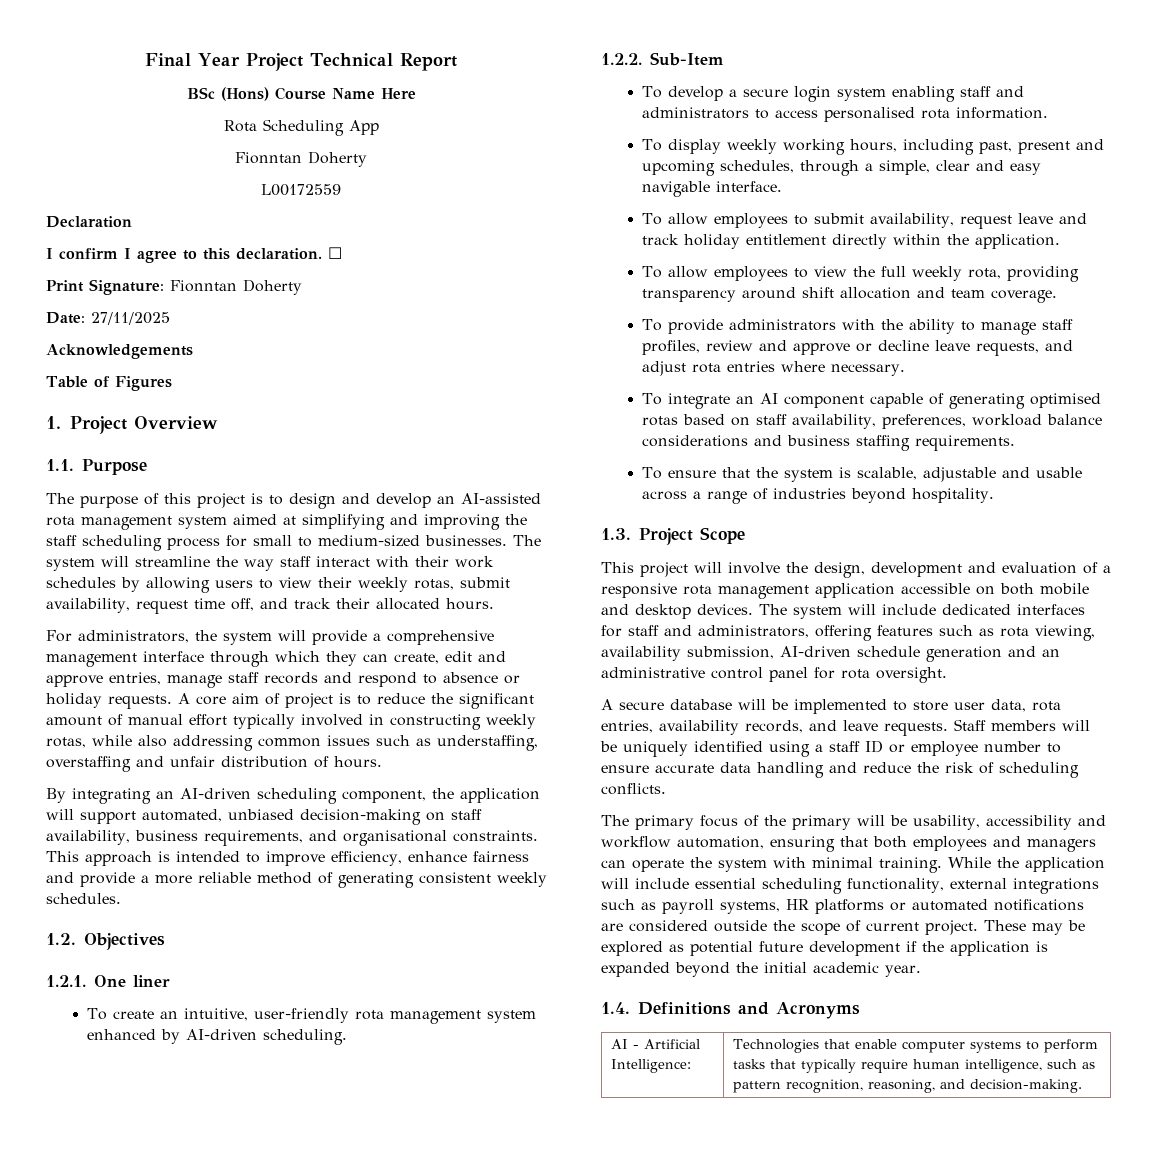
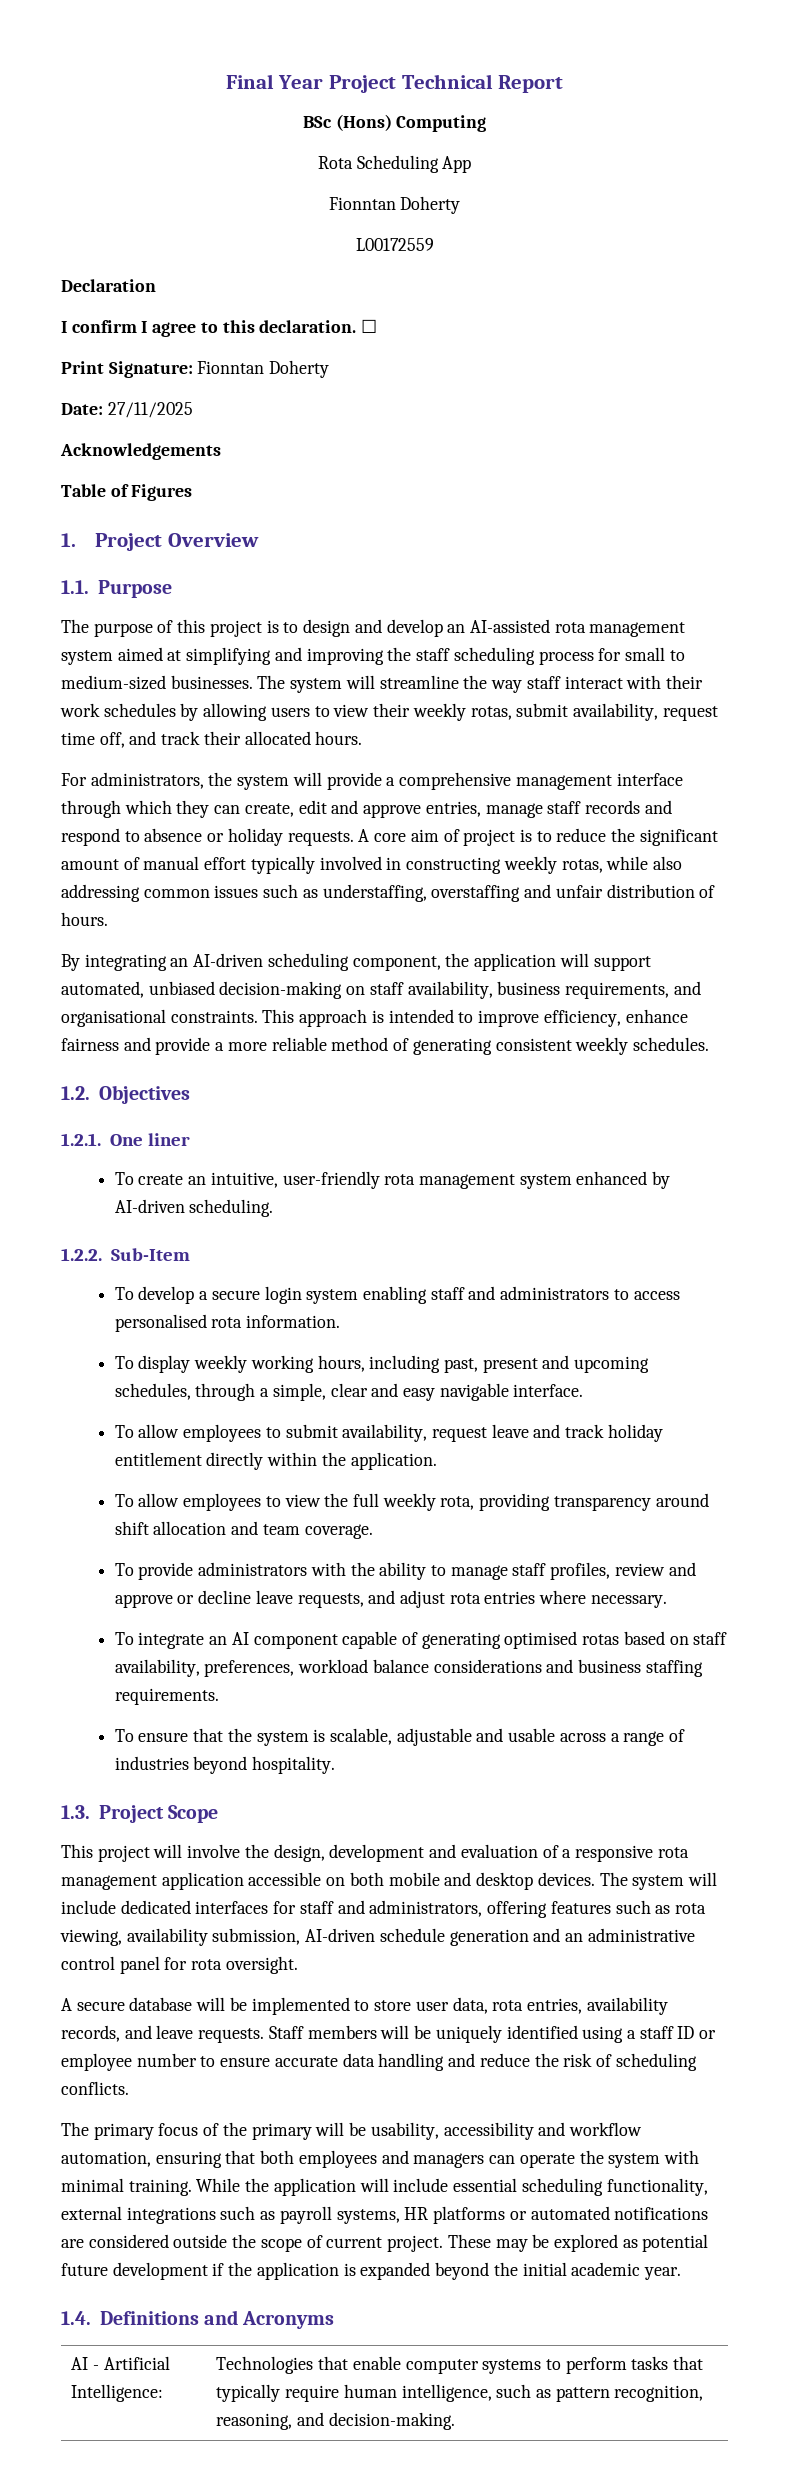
[274,87,416,100] Course Name Here -> [396,115,487,132] Computing

